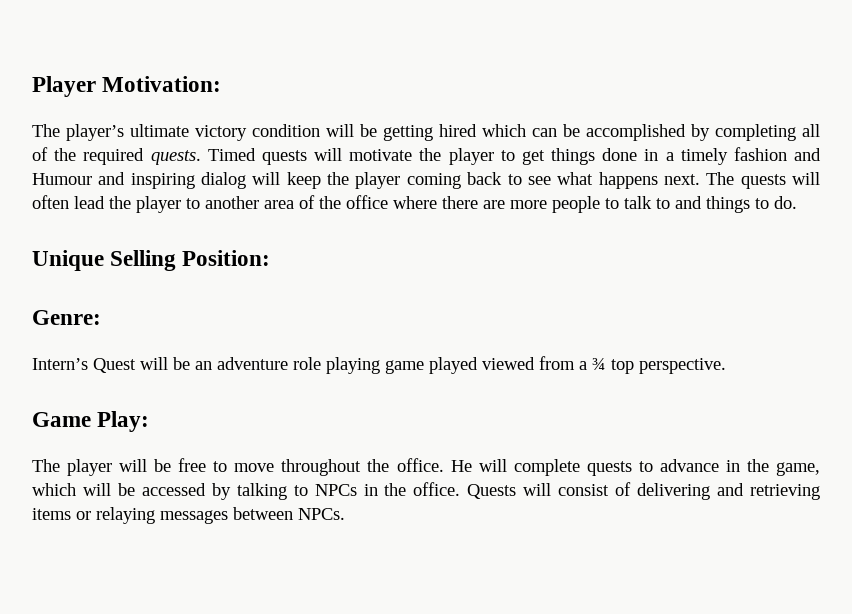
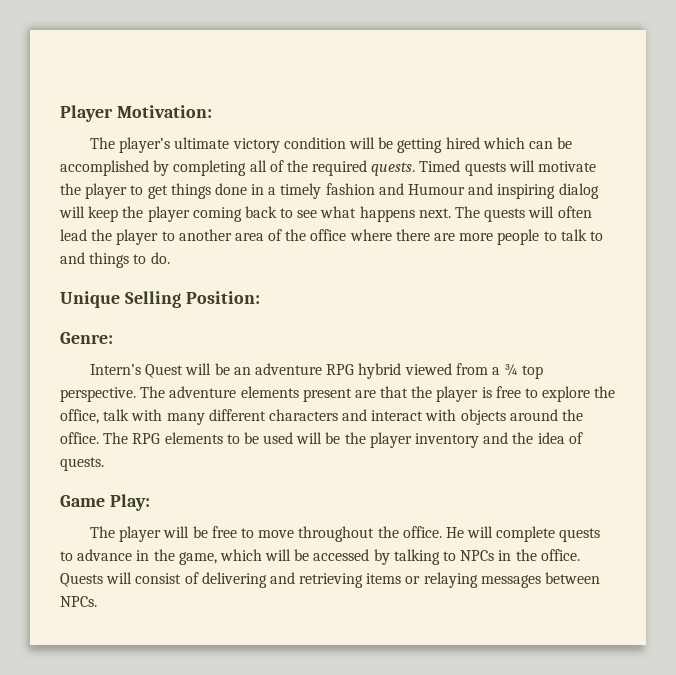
[293,357,478,374] role playing game played -> [326,363,402,379] RPG hybrid
(726, 366) none -> [140,386,616,402] [60,409,584,425] [60,432,583,448] [60,457,104,471] The adventure elements present are that the player is free to explore the office, talk with many different characters and interact with objects around the office. The RPG elements to be used will be the player inventory and the idea of quests.

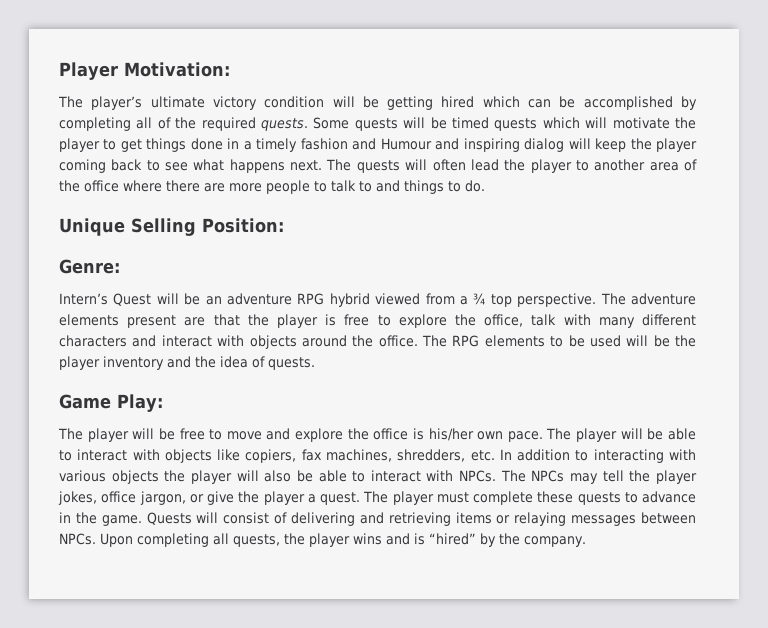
[419,160,535,176] Timed quests will -> [313,117,608,131] Some quests will be timed quests which will
[298,526,556,542] throughout the office. He will complete -> [266,428,697,442] [59,449,696,463] [59,470,697,484] [58,491,574,505] and explore the office is his/her own pace. The player will be able to interact with objects like copiers, fax machines, shredders, etc. In addition to interacting with various objects the player will also be able to interact with NPCs. The NPCs may tell the player jokes, office jargon, or give the player a quest. The player must complete these
[178,549,580,565] game, which will be accessed by talking to NPCs in the office. -> [101,515,142,526] game.
(97, 601) none -> [100,533,586,547] Upon completing all quests, the player wins and is “hired” by the company.

